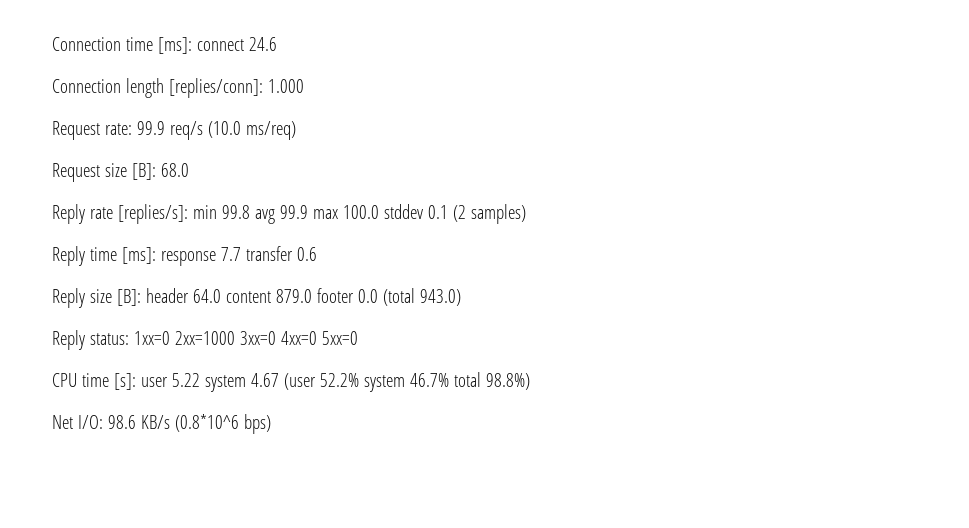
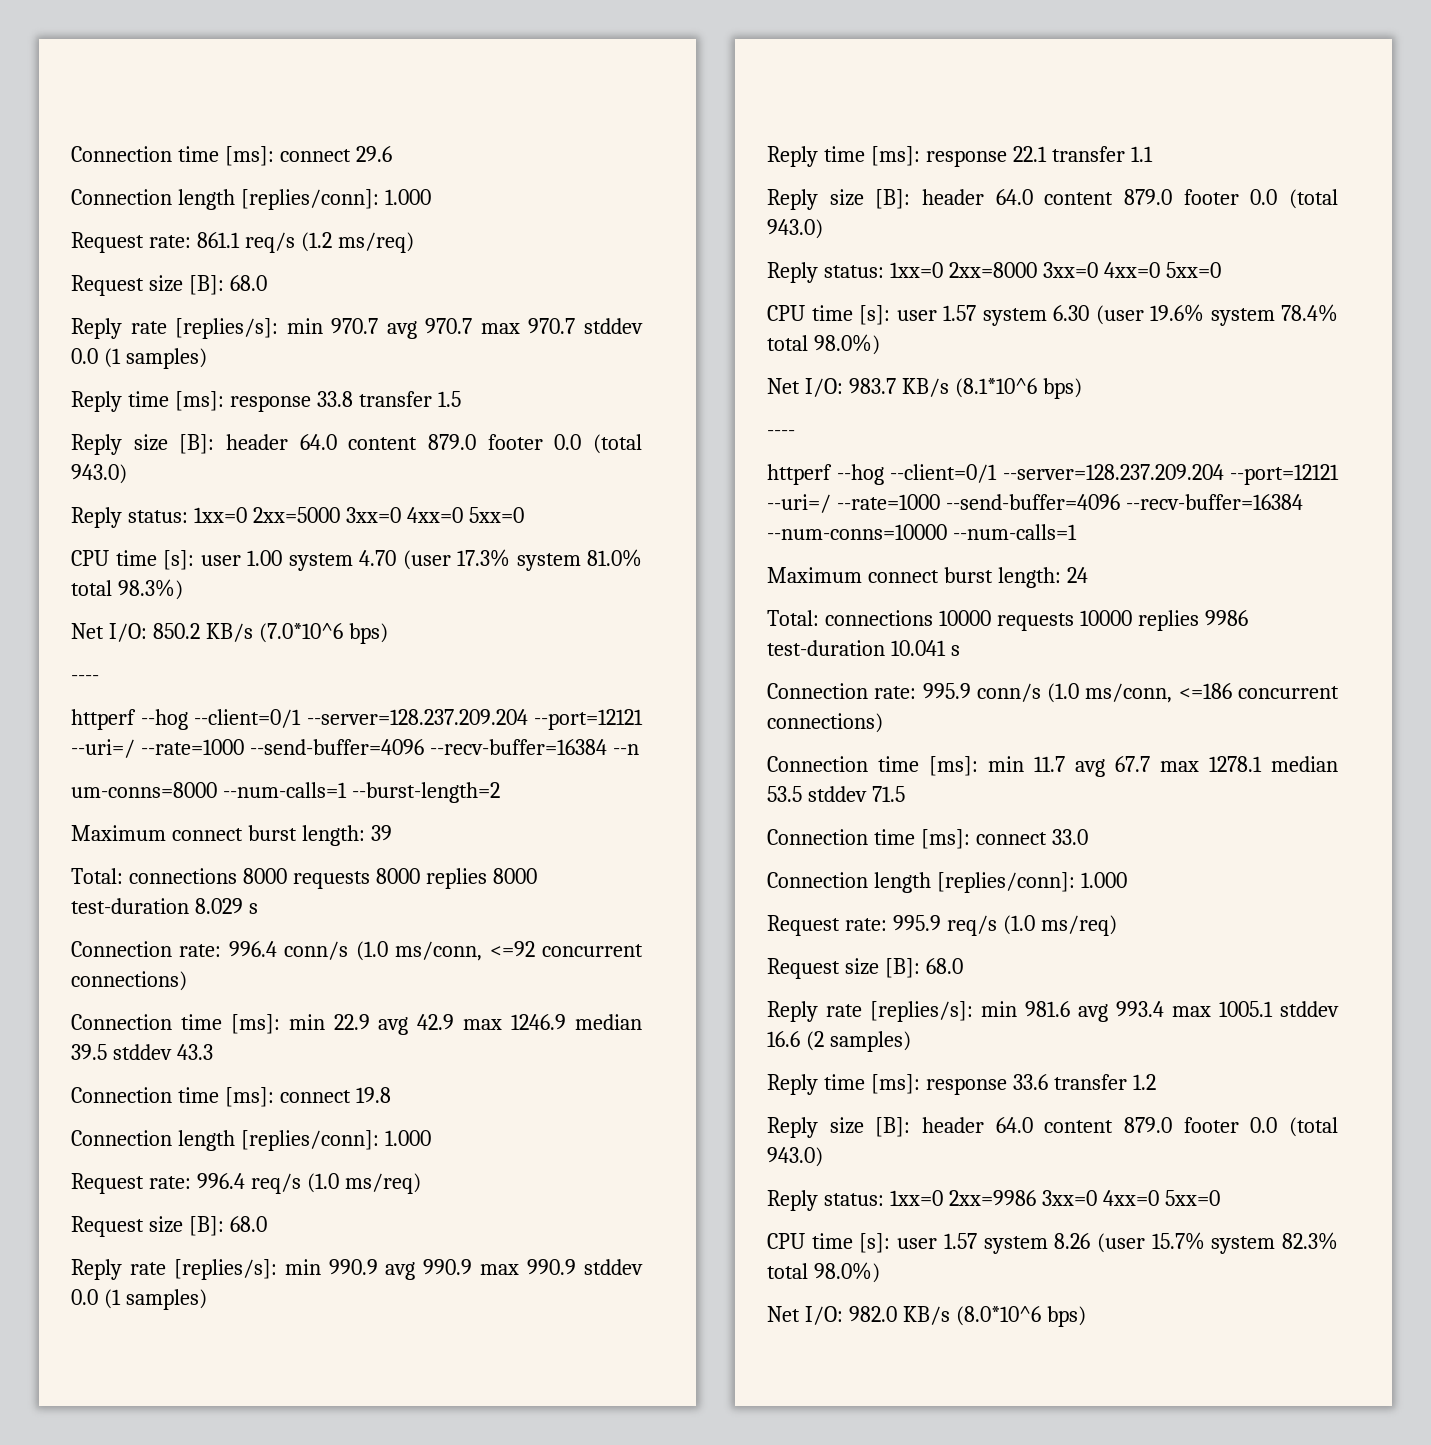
[52,37,277,54] [52,78,304,98] [52,121,296,140] [52,163,189,182] [52,204,526,224] [52,246,317,266] Connection time [ms]: connect 24.6 // Connection length [replies/conn]: 1.000 // Request rate: 99.9 req/s (10.0 ms/req) // Request size [B]: 68.0 // Reply rate [replies/s]: min 99.8 avg 99.9 max 100.0 stddev 0.1 (2 samples) // Reply time [ms]: response 7.7 transfer 0.6 -> [71,146,392,166] [71,189,431,210] [71,232,414,253] [71,275,267,296] [71,318,643,339] [71,348,207,369] [71,391,461,412] Connection time [ms]: connect 29.6 // Connection length [replies/conn]: 1.000 // Request rate: 861.1 req/s (1.2 ms/req) // Request size [B]: 68.0 // Reply rate [replies/s]: min 970.7 avg 970.7 max 970.7 stddev 0.0 (1 samples) // Reply time [ms]: response 33.8 transfer 1.5
[174,331,358,345] [52,372,530,392] [52,414,239,432] 2xx=1000 3xx=0 4xx=0 5xx=0 // CPU time [s]: user 5.22 system 4.67 (user 52.2% system 46.7% total 98.8%) // Net I/O: 98.6 KB/s (0.8*10^6 -> [252,507,524,523] [71,549,642,571] [71,579,183,600] [71,623,388,644] [71,675,99,682] [71,709,643,730] [71,739,639,758] [71,782,500,803] [71,825,392,846] [71,868,537,889] [71,898,258,914] [71,941,644,961] [71,971,187,991] [71,1014,643,1035] [71,1044,213,1060] [71,1087,391,1107] [71,1130,431,1151] [71,1173,421,1194] [71,1216,267,1237] [71,1259,644,1280] [71,1289,207,1310] [767,146,1153,167] [767,189,1338,210] [767,219,823,239] [767,262,1221,283] [767,304,1338,326] [767,334,880,355] [767,378,1082,399] [767,430,795,437] [767,464,1339,485] [767,494,1303,513] [767,524,1077,540] [767,567,1088,588] [767,610,1248,631] [767,640,960,656] [767,683,1339,703] [767,713,883,733] [767,756,1338,777] [767,786,905,802] [767,829,1088,849] [767,872,1127,893] [767,915,1117,936] [767,958,963,979] [767,1001,1339,1022] [767,1031,911,1052] [767,1074,1156,1095] [767,1117,1338,1138] [767,1147,823,1167] [767,1190,1220,1211] [767,1232,1338,1254] [767,1262,880,1283] [767,1306,1041,1326] 2xx=5000 3xx=0 4xx=0 5xx=0 // CPU time [s]: user 1.00 system 4.70 (user 17.3% system 81.0% total 98.3%) // Net I/O: 850.2 KB/s (7.0*10^6 bps) // ---- // httperf --hog --client=0/1 --server=128.237.209.204 --port=12121 --uri=/ --rate=1000 --send-buffer=4096 --recv-buffer=16384 --n // um-conns=8000 --num-calls=1 --burst-length=2 // Maximum connect burst length: 39 // Total: connections 8000 requests 8000 replies 8000 test-duration 8.029 s // Connection rate: 996.4 conn/s (1.0 ms/conn, <=92 concurrent connections) // Connection time [ms]: min 22.9 avg 42.9 max 1246.9 median 39.5 stddev 43.3 // Connection time [ms]: connect 19.8 // Connection length [replies/conn]: 1.000 // Request rate: 996.4 req/s (1.0 ms/req) // Request size [B]: 68.0 // Reply rate [replies/s]: min 990.9 avg 990.9 max 990.9 stddev 0.0 (1 samples) // Reply time [ms]: response 22.1 transfer 1.1 // Reply size [B]: header 64.0 content 879.0 footer 0.0 (total 943.0) // Reply status: 1xx=0 2xx=8000 3xx=0 4xx=0 5xx=0 // CPU time [s]: user 1.57 system 6.30 (user 19.6% system 78.4% total 98.0%) // Net I/O: 983.7 KB/s (8.1*10^6 bps) // ---- // httperf --hog --client=0/1 --server=128.237.209.204 --port=12121 --uri=/ --rate=1000 --send-buffer=4096 --recv-buffer=16384 --num-conns=10000 --num-calls=1 // Maximum connect burst length: 24 // Total: connections 10000 requests 10000 replies 9986 test-duration 10.041 s // Connection rate: 995.9 conn/s (1.0 ms/conn, <=186 concurrent connections) // Connection time [ms]: min 11.7 avg 67.7 max 1278.1 median 53.5 stddev 71.5 // Connection time [ms]: connect 33.0 // Connection length [replies/conn]: 1.000 // Request rate: 995.9 req/s (1.0 ms/req) // Request size [B]: 68.0 // Reply rate [replies/s]: min 981.6 avg 993.4 max 1005.1 stddev 16.6 (2 samples) // Reply time [ms]: response 33.6 transfer 1.2 // Reply size [B]: header 64.0 content 879.0 footer 0.0 (total 943.0) // Reply status: 1xx=0 2xx=9986 3xx=0 4xx=0 5xx=0 // CPU time [s]: user 1.57 system 8.26 (user 15.7% system 82.3% total 98.0%) // Net I/O: 982.0 KB/s (8.0*10^6

